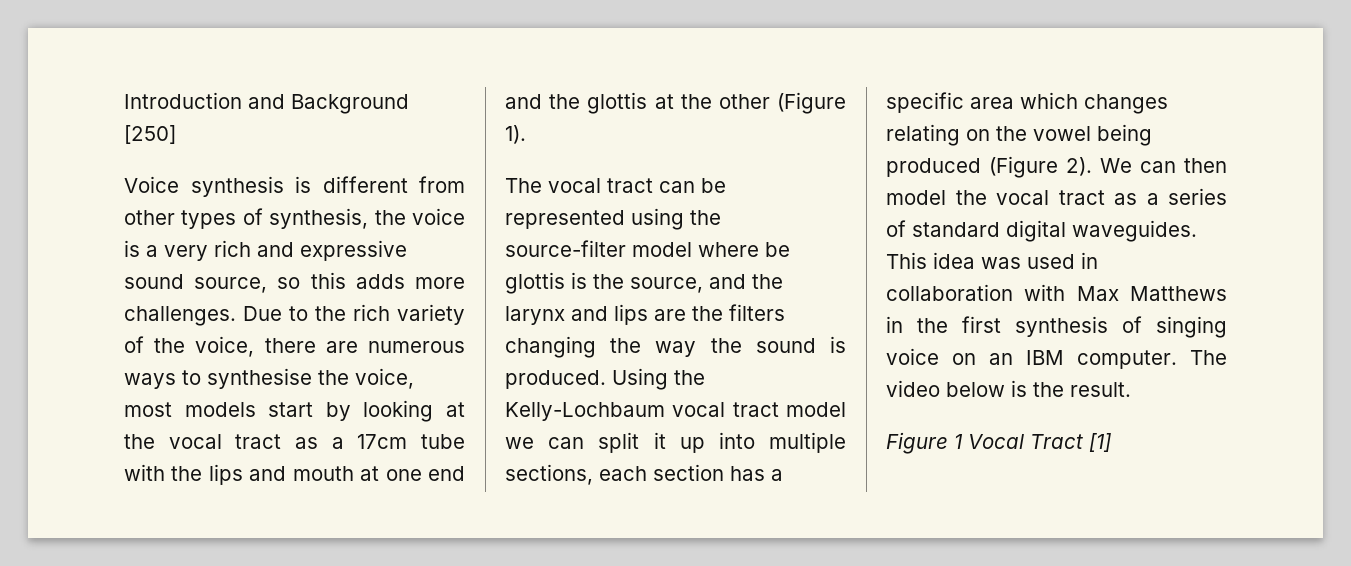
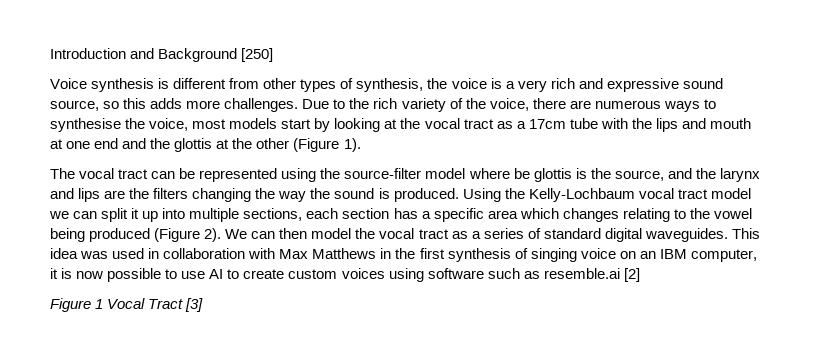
[966,129,990,141] on -> [673,209,686,219] to
[1077,350,1227,369] [886,380,1131,397] computer. The video below is the result. -> [690,249,757,262] [50,268,640,282] computer, it is now possible to use AI to create custom voices using software such as resemble.ai [2]
[1089,433,1111,452] [1] -> [185,298,204,312] [3]

